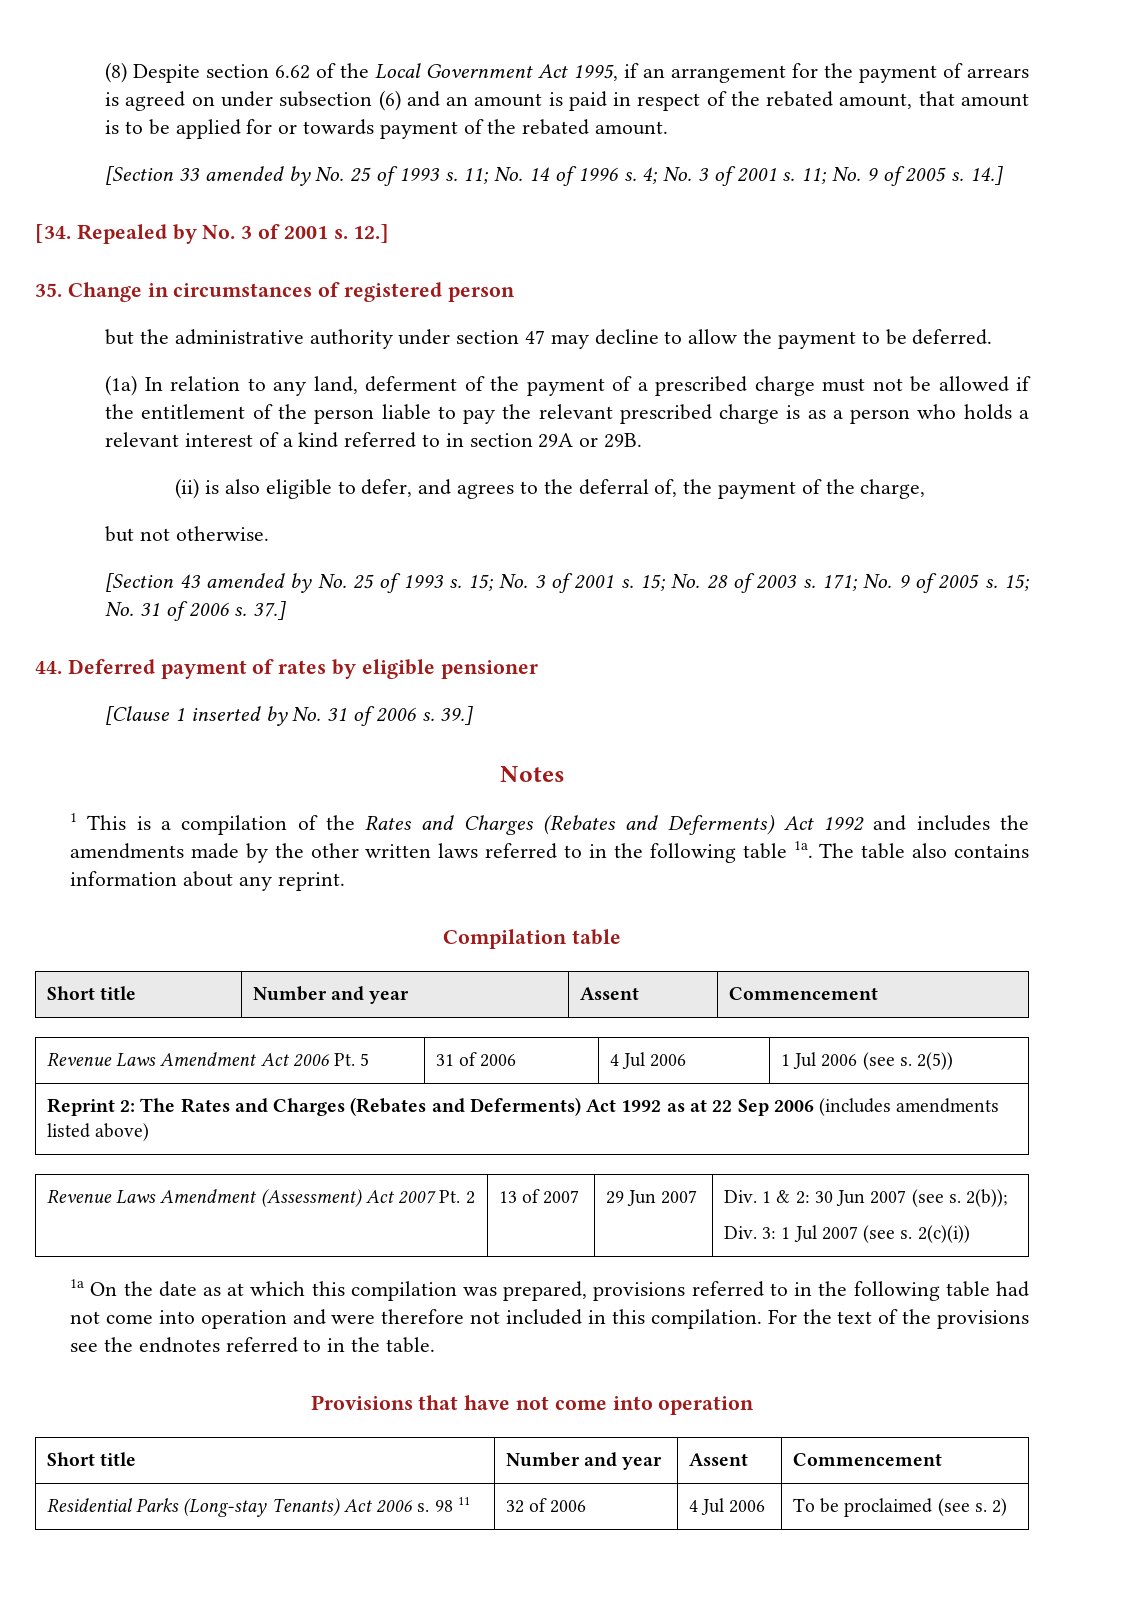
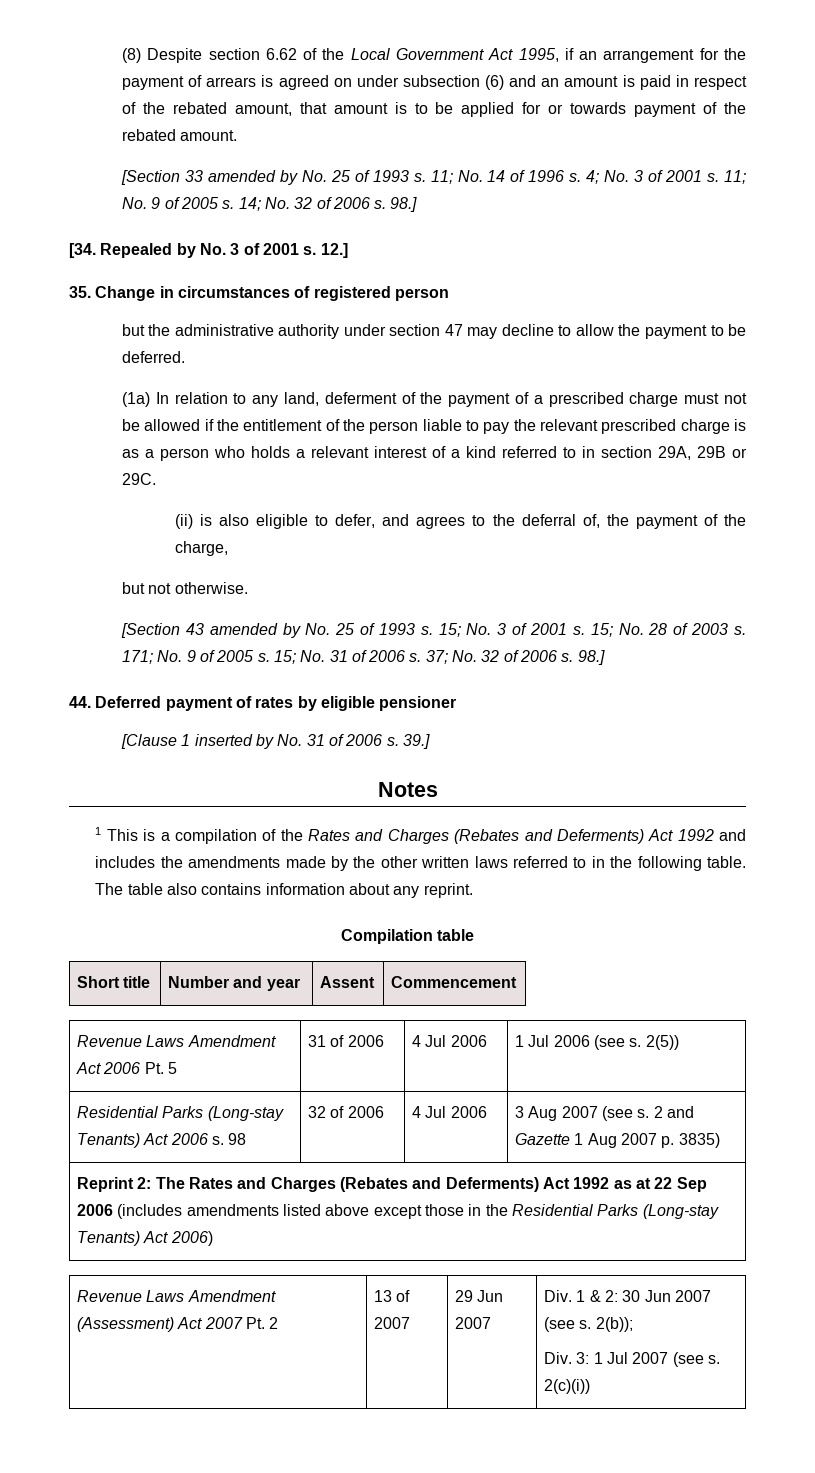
[969,166,1003,185] 14.] -> [238,197,418,212] 14; No. 32 of 2006 s. 98.]
[538,433,643,448] 29A or 29B. -> [657,446,748,460] [121,473,156,485] 29A, 29B or 29C.
[253,601,287,620] 37.] -> [425,650,605,665] 37; No. 32 of 2006 s. 98.]
[742,841,813,859] table 1a. -> [707,856,747,868] table.
(954, 1061) none -> [77,1106,284,1121] [77,1133,247,1148] [308,1106,384,1118] [412,1106,487,1118] [515,1106,695,1121] [515,1133,720,1148] // Residential Parks (Long-stay Tenants) Act 2006 s. 98 | 32 of 2006 | 4 Jul 2006 | 3 Aug 2007 (see s. 2 and Gazette 1 Aug 2007 p. 3835)
[95,1123,150,1141] above) -> [325,1204,719,1219] [77,1231,213,1246] above except those in the Residential Parks (Long-stay Tenants) Act 2006)
[70,1279,1029,1301] [70,1309,1029,1329] [70,1337,435,1353] [310,1395,755,1415] [46,1452,137,1466] [505,1452,663,1470] [688,1453,748,1466] [792,1453,942,1466] [46,1497,470,1517] [505,1498,587,1513] [688,1498,766,1515] [792,1498,1008,1517] // 1a On the date as at which this compilation was prepared, provisions referred to in the following table had not come into operation and were therefore not included in this compilation. For the text of the provisions see the endnotes referred to in the table. // Provisions that have not come into operation // Short title | Number and year | Assent | Commencement // Residential Parks (Long-stay Tenants) Act 2006 s. 98 11 | 32 of 2006 | 4 Jul 2006 | To be proclaimed (see s. 2) -> (591, 1386) none

